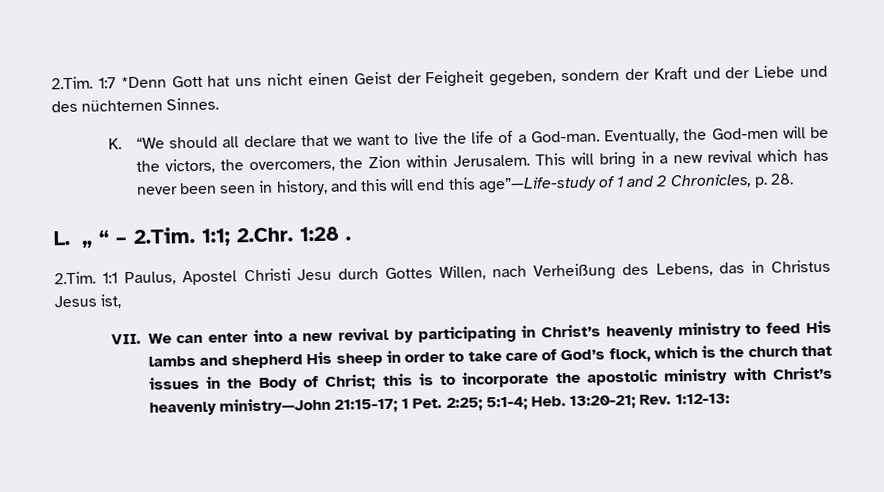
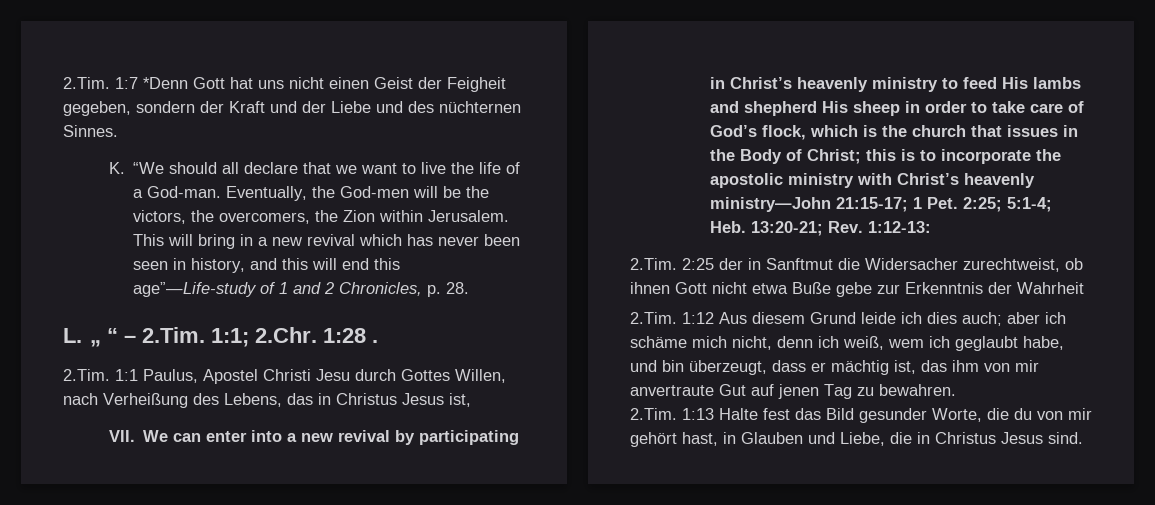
(730, 399) none -> [630,258,1083,272] [630,282,1084,297] [630,312,1066,326] [630,336,1064,351] [630,360,1039,375] [630,384,956,399] [630,408,1092,423] [630,432,1083,447] // 2.Tim. 2:25 der in Sanftmut die Widersacher zurechtweist, ob ihnen Gott nicht etwa Buße gebe zur Erkenntnis der Wahrheit // 2.Tim. 1:12 Aus diesem Grund leide ich dies auch; aber ich schäme mich nicht, denn ich weiß, wem ich geglaubt habe, und bin überzeugt, dass er mächtig ist, das ihm von mir anvertraute Gut auf jenen Tag zu bewahren. // 2.Tim. 1:13 Halte fest das Bild gesunder Worte, die du von mir gehört hast, in Glauben und Liebe, die in Christus Jesus sind.

